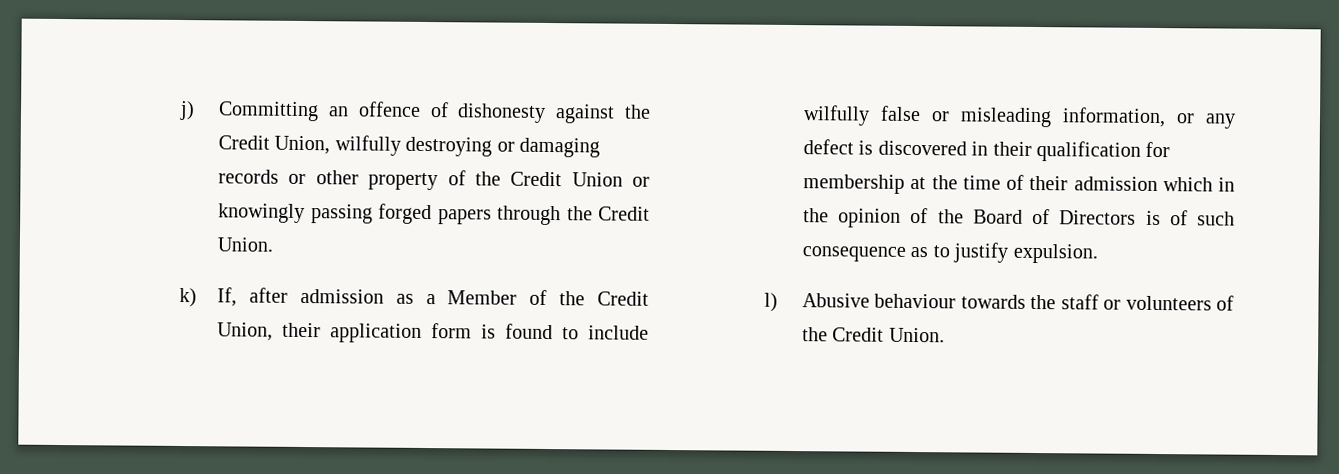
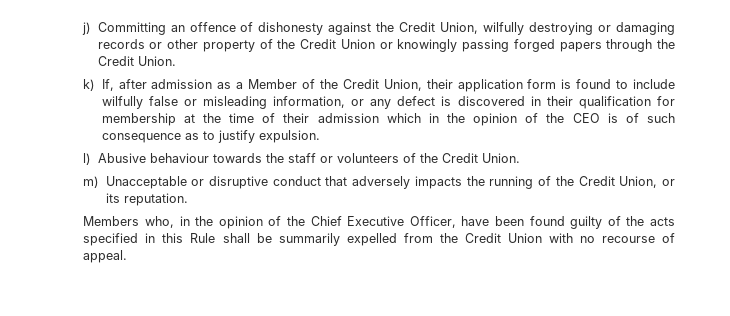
[972,208,1137,225] Board of Directors -> [572,113,600,123] CEO
(945, 335) none -> [83,176,675,189] [105,193,188,206] [83,216,675,229] [83,233,675,246] [83,250,128,263] // m) Unacceptable or disruptive conduct that adversely impacts the running of the Credit Union, or its reputation. // Members who, in the opinion of the Chief Executive Officer, have been found guilty of the acts specified in this Rule shall be summarily expelled from the Credit Union with no recourse of appeal.

